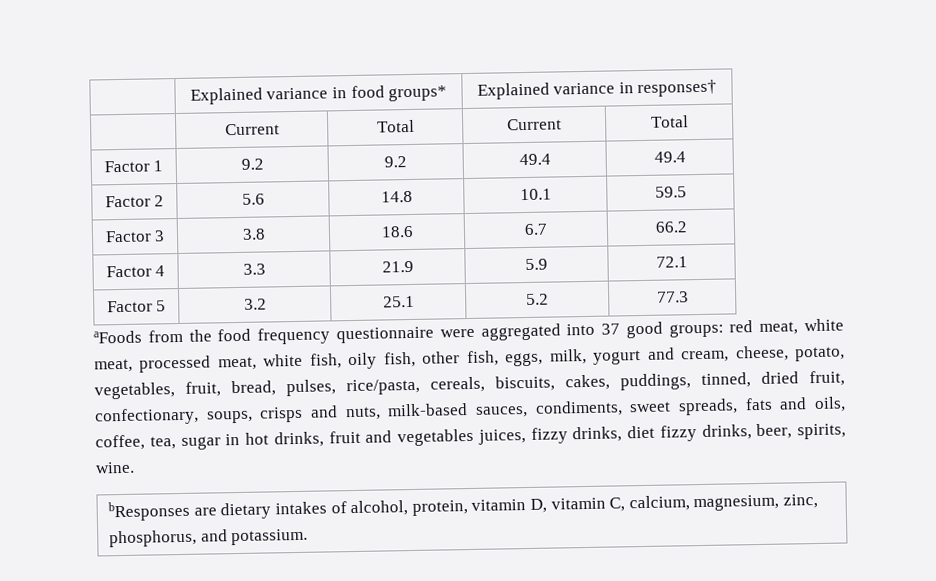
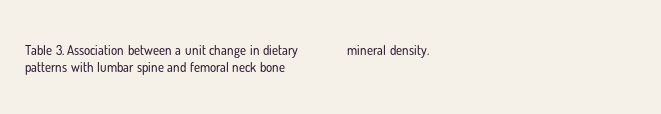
[189,85,448,105] [476,79,718,100] [224,123,280,136] [376,119,415,133] [507,118,562,131] [650,115,689,128] [103,160,164,173] [240,158,264,170] [384,156,407,168] [518,153,551,166] [653,151,686,163] [104,195,165,208] [241,193,265,205] [380,190,413,203] [519,188,552,201] [654,186,687,198] [104,230,166,243] [241,228,266,240] [380,225,414,238] [524,223,548,236] [654,221,688,233] [105,265,166,278] [242,263,266,275] [381,260,414,273] [525,258,548,271] [655,256,688,268] [106,300,167,313] [243,298,267,310] [382,295,415,308] [526,293,549,305] [656,291,689,303] [93,318,845,345] [94,345,845,373] [94,370,845,400] [94,396,846,426] [95,423,846,451] [95,461,135,474] [108,493,818,522] [109,528,309,548] | Explained variance in food groups* | Explained variance in responses† // | Current | Total | Current | Total // Factor 1 | 9.2 | 9.2 | 49.4 | 49.4 // Factor 2 | 5.6 | 14.8 | 10.1 | 59.5 // Factor 3 | 3.8 | 18.6 | 6.7 | 66.2 // Factor 4 | 3.3 | 21.9 | 5.9 | 72.1 // Factor 5 | 3.2 | 25.1 | 5.2 | 77.3 // aFoods from the food frequency questionnaire were aggregated into 37 good groups: red meat, white meat, processed meat, white fish, oily fish, other fish, eggs, milk, yogurt and cream, cheese, potato, vegetables, fruit, bread, pulses, rice/pasta, cereals, biscuits, cakes, puddings, tinned, dried fruit, confectionary, soups, crisps and nuts, milk-based sauces, condiments, sweet spreads, fats and oils, coffee, tea, sugar in hot drinks, fruit and vegetables juices, fizzy drinks, diet fizzy drinks, beer, spirits, wine. // bResponses are dietary intakes of alcohol, protein, vitamin D, vitamin C, calcium, magnesium, zinc, phosphorus, and potassium. -> [25,45,299,58] [25,62,285,75] [347,45,429,58] Table 3. Association between a unit change in dietary patterns with lumbar spine and femoral neck bone mineral density.

